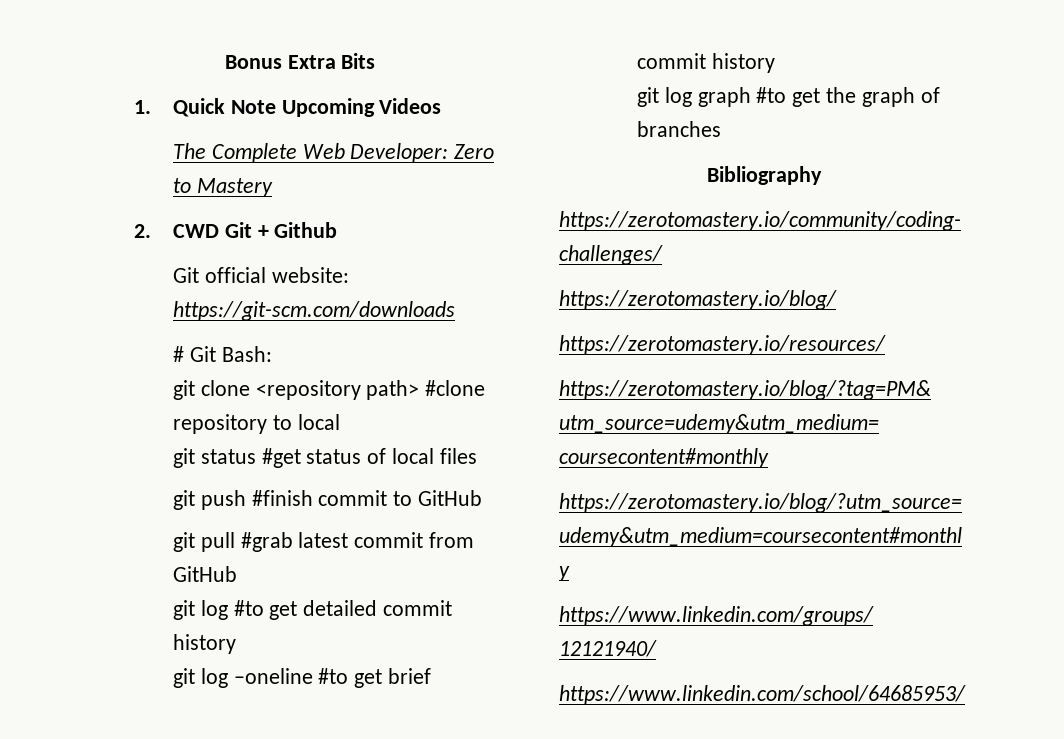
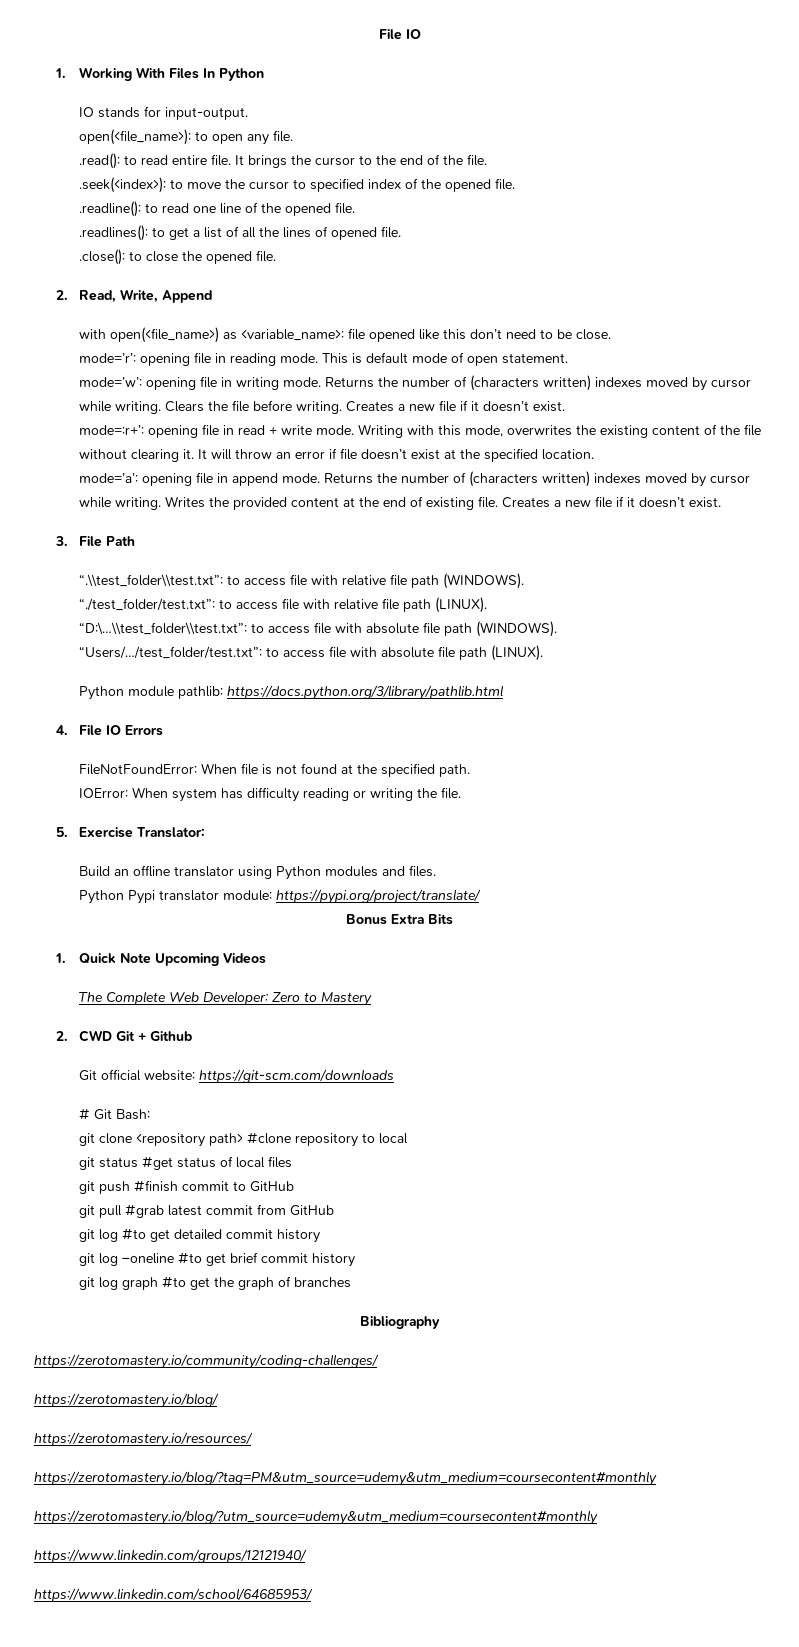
(224, 62) none -> [378,29,421,40] [55,67,264,81] [78,106,248,120] [78,129,293,145] [78,153,487,169] [78,177,515,193] [78,201,355,217] [78,225,401,241] [78,249,276,265] [56,289,212,303] [78,327,611,343] [78,352,568,366] [78,375,751,391] [78,400,565,414] [78,424,761,438] [78,448,594,462] [78,471,750,487] [78,496,721,510] [55,536,135,547] [78,573,524,589] [78,597,487,613] [78,621,557,637] [78,645,543,661] [78,685,504,700] [56,725,163,736] [78,763,470,777] [78,787,461,802] [56,827,205,838] [78,865,436,880] [78,889,481,904] File IO // 1. Working With Files In Python // IO stands for input-output. // open(<file_name>): to open any file. // .read(): to read entire file. It brings the cursor to the end of the file. // .seek(<index>): to move the cursor to specified index of the opened file. // .readline(): to read one line of the opened file. // .readlines(): to get a list of all the lines of opened file. // .close(): to close the opened file. // 2. Read, Write, Append // with open(<file_name>) as <variable_name>: file opened like this don’t need to be close. // mode=’r’: opening file in reading mode. This is default mode of open statement. // mode=’w’: opening file in writing mode. Returns the number of (characters written) indexes moved by cursor while writing. Clears the file before writing. Creates a new file if it doesn’t exist. // mode=:r+’: opening file in read + write mode. Writing with this mode, overwrites the existing content of the file without clearing it. It will throw an error if file doesn’t exist at the specified location. // mode=’a’: opening file in append mode. Returns the number of (characters written) indexes moved by cursor while writing. Writes the provided content at the end of existing file. Creates a new file if it doesn’t exist. // 3. File Path // “.\\test_folder\\test.txt”: to access file with relative file path (WINDOWS). // “./test_folder/test.txt”: to access file with relative file path (LINUX). // “D:\…\\test_folder\\test.txt”: to access file with absolute file path (WINDOWS). // “Users/…/test_folder/test.txt”: to access file with absolute file path (LINUX). // Python module pathlib: https://docs.python.org/3/library/pathlib.html // 4. File IO Errors // FileNotFoundError: When file is not found at the specified path. // IOError: When system has difficulty reading or writing the file. // 5. Exercise Translator: // Build an offline translator using Python modules and files. // Python Pypi translator module: https://pypi.org/project/translate/ //

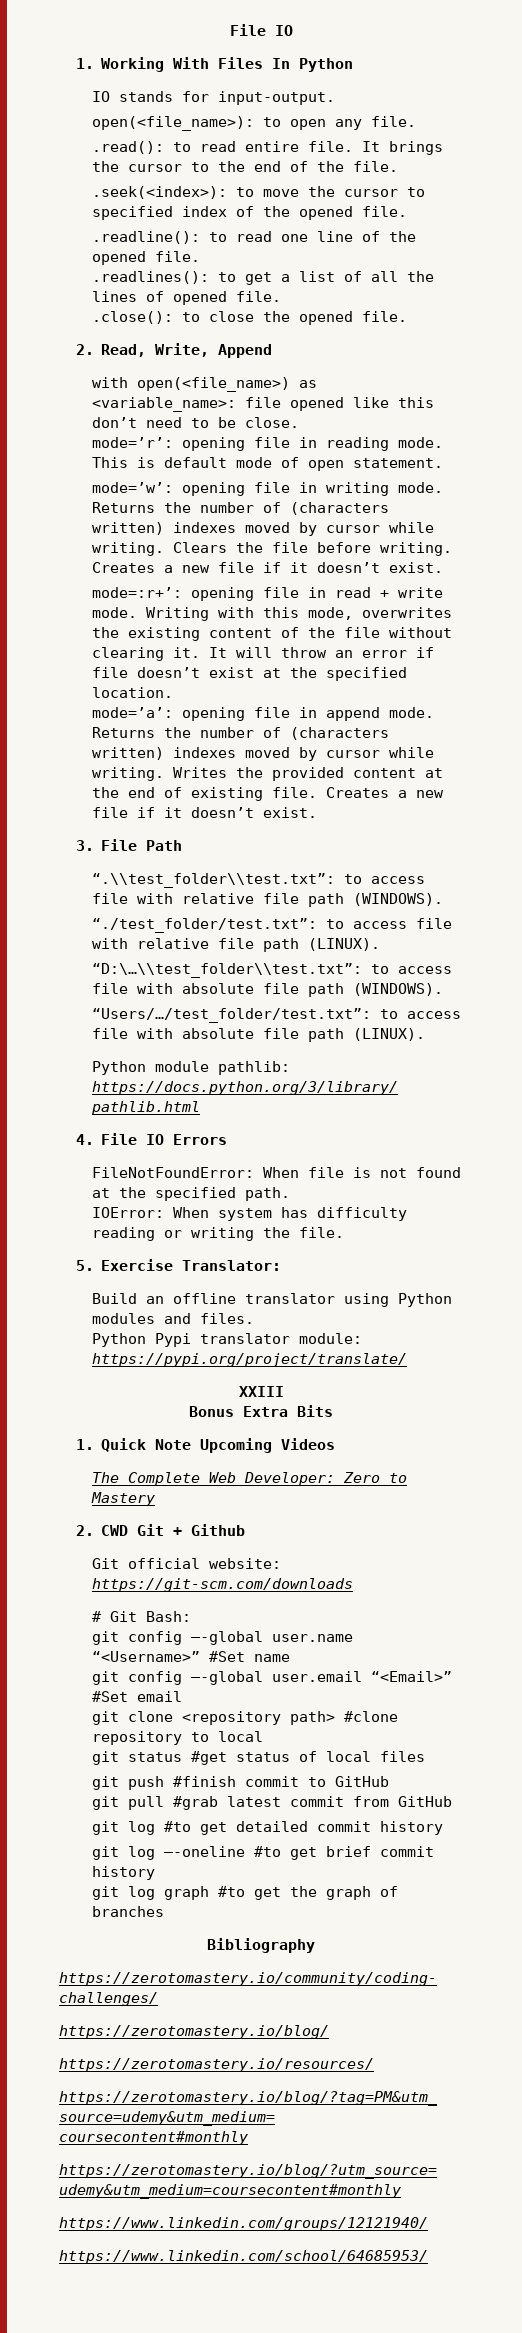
(481, 896) none -> [238,1386,284,1397] // XXIII
(150, 1114) none -> [92,1631,354,1645] [92,1651,291,1662] [92,1671,453,1685] [92,1691,183,1702] // git config –-global user.name “<Username>” #Set name // git config –-global user.email “<Email>” #Set email
[121,1253,174,1264] –oneline -> [164,1846,246,1857] –-oneline

